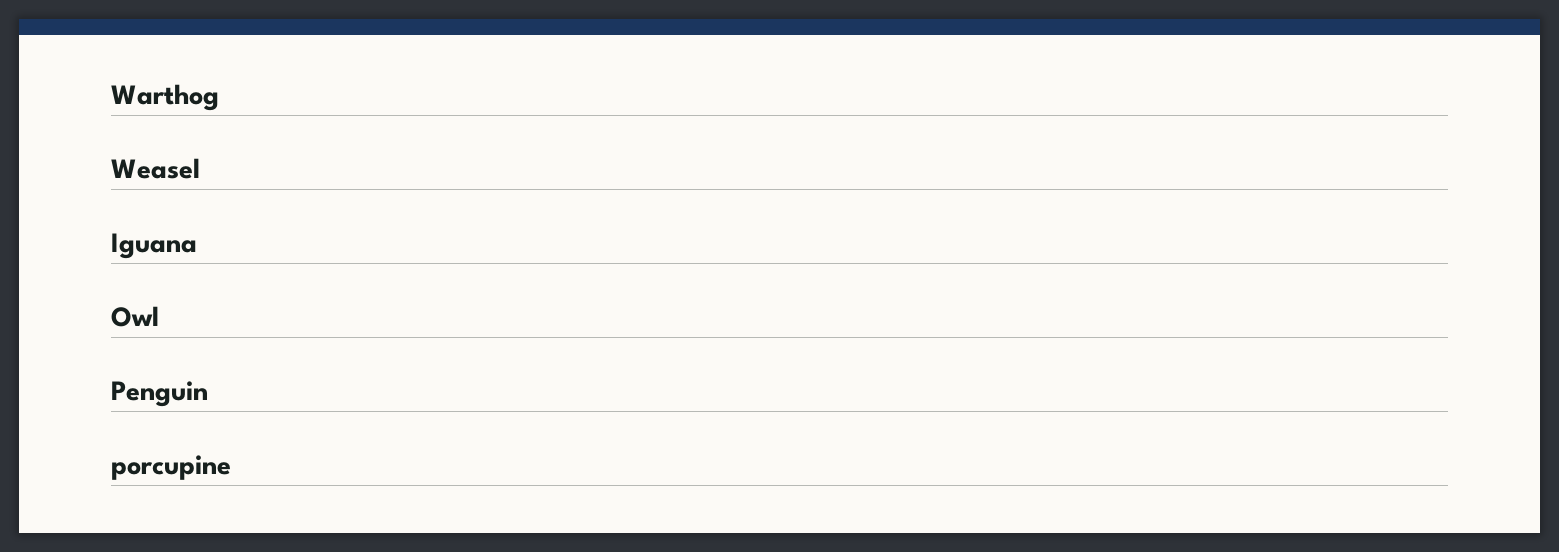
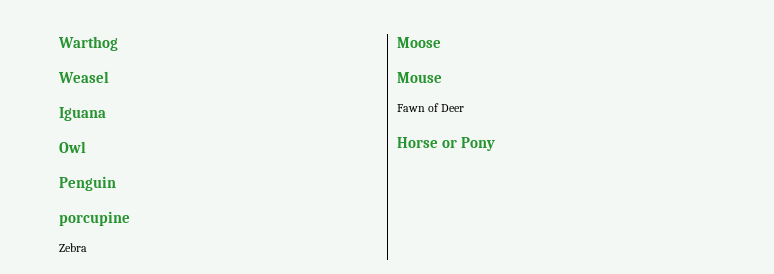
(231, 467) none -> [59,243,87,252] [397,37,441,48] [397,72,442,83] [397,103,465,112] [397,137,496,151] // Zebra // Moose // Mouse // Fawn of Deer // Horse or Pony

